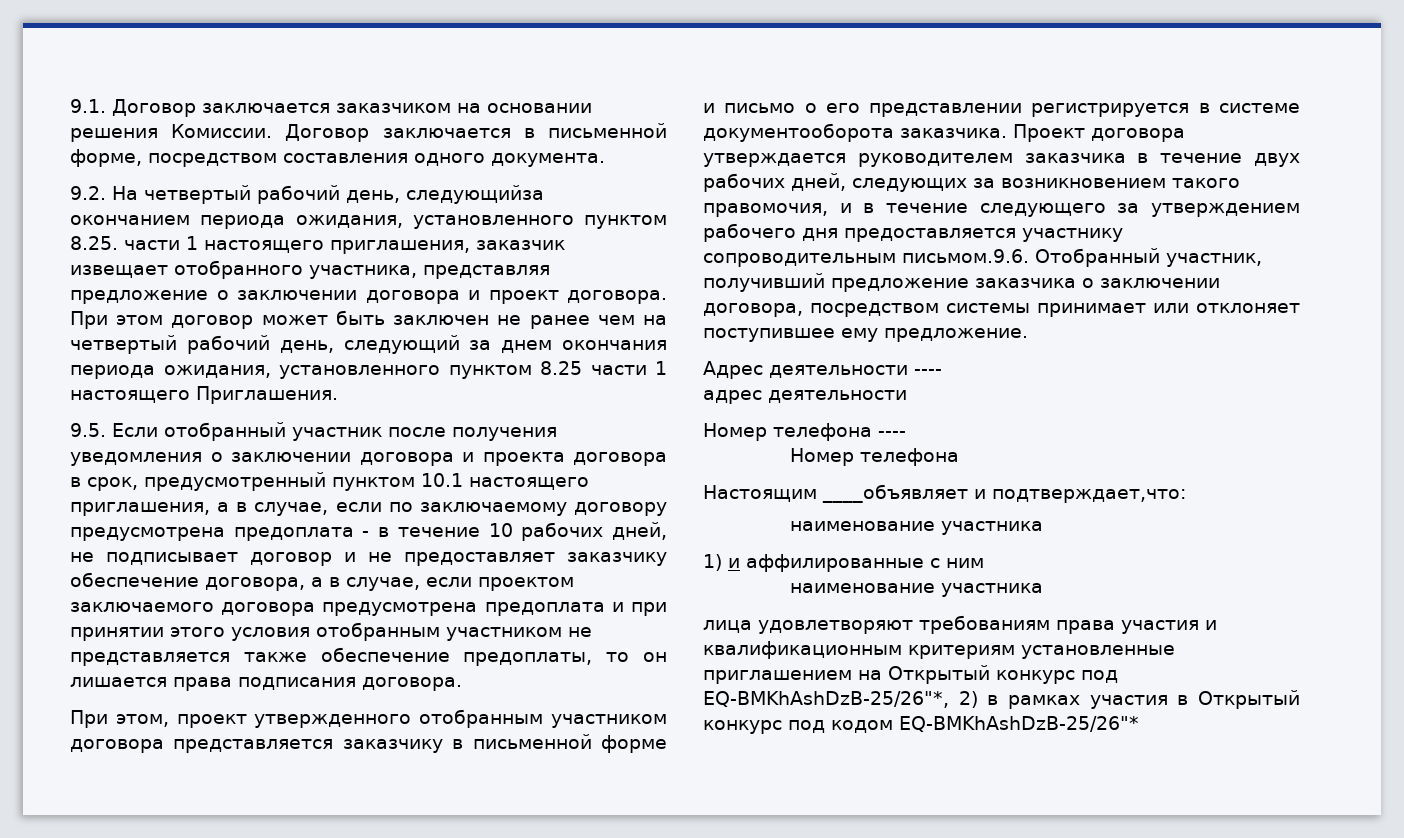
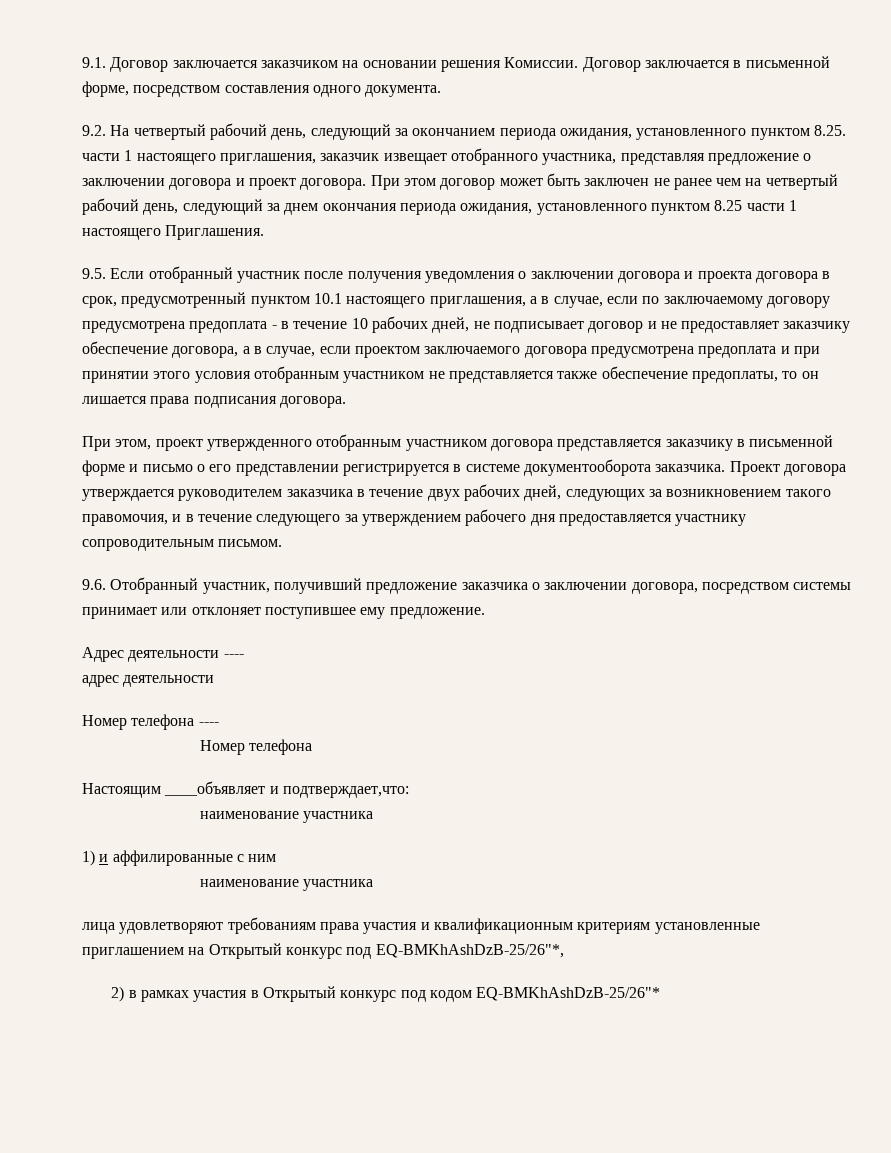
[406,185,544,204] следующийза -> [310,124,408,140] следующий за
[902,249,1029,263] письмом.9.6. -> [218,539,283,547] [82,579,106,590] письмом. // 9.6.
(949, 699) none -> (564, 951) //

